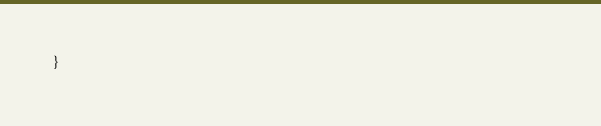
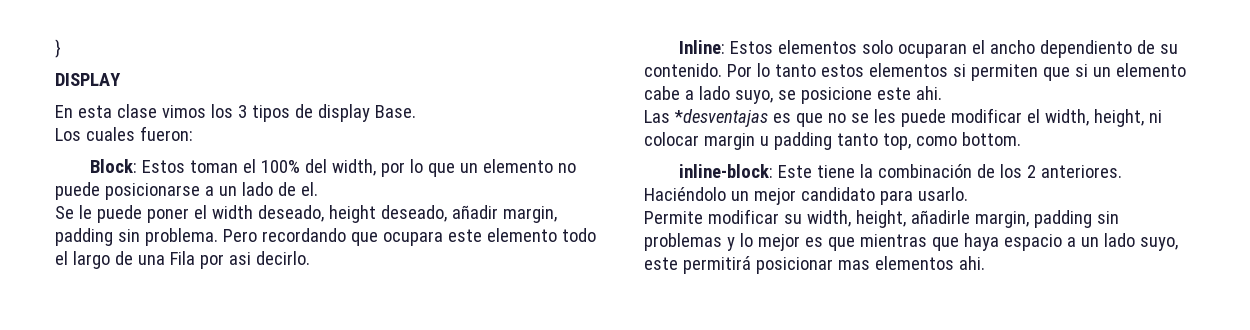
(58, 62) none -> [55,73,121,86] [55,104,416,122] [55,126,193,141] [90,159,577,177] [55,182,318,200] [55,205,557,223] [55,228,596,246] [55,251,310,269] [679,40,1179,58] [644,63,1186,81] [644,86,942,104] [644,108,1162,127] [644,132,1021,150] [679,164,1123,178] [644,187,968,205] [644,209,1119,228] [644,233,1178,251] [644,256,985,274] // DISPLAY // En esta clase vimos los 3 tipos de display Base. // Los cuales fueron: // Block: Estos toman el 100% del width, por lo que un elemento no puede posicionarse a un lado de el. // Se le puede poner el width deseado, height deseado, añadir margin, padding sin problema. Pero recordando que ocupara este elemento todo el largo de una Fila por asi decirlo. // Inline: Estos elementos solo ocuparan el ancho dependiento de su contenido. Por lo tanto estos elementos si permiten que si un elemento cabe a lado suyo, se posicione este ahi. // Las *desventajas es que no se les puede modificar el width, height, ni colocar margin u padding tanto top, como bottom. // inline-block: Este tiene la combinación de los 2 anteriores. Haciéndolo un mejor candidato para usarlo. // Permite modificar su width, height, añadirle margin, padding sin problemas y lo mejor es que mientras que haya espacio a un lado suyo, este permitirá posicionar mas elementos ahi.

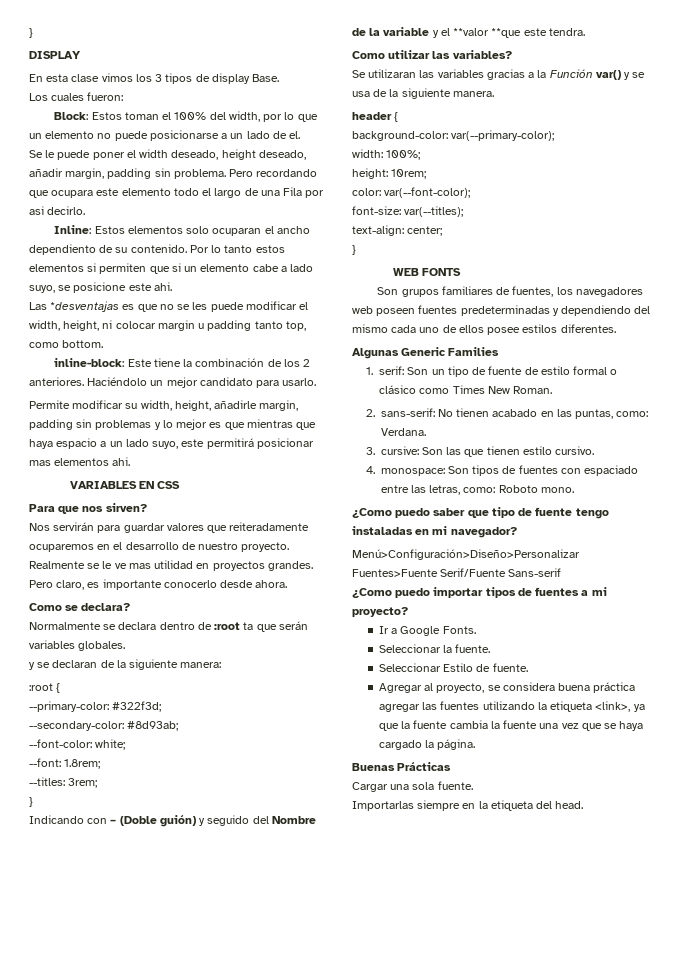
(985, 263) none -> [69,481,181,489] [29,503,147,514] [29,522,310,533] [29,542,290,552] [29,560,313,571] [29,579,288,590] [29,603,131,611] [29,621,308,632] [29,640,126,651] [29,659,222,670] [29,683,61,693] [29,701,162,712] [29,721,179,731] [29,739,126,750] [29,758,101,769] [29,777,98,788] [29,797,33,807] [29,815,316,827] [352,27,585,38] [352,50,512,59] [352,69,646,80] [352,88,494,99] [352,112,399,122] [352,130,555,141] [352,149,421,160] [352,168,427,179] [352,187,471,198] [352,206,464,217] [352,225,443,236] [352,245,356,255] [392,268,462,276] [377,286,643,297] [352,305,651,316] [352,324,616,335] [352,347,500,359] [365,366,618,377] [379,385,553,394] [365,408,649,419] [380,428,426,436] [365,446,595,457] [365,465,639,476] [380,485,574,495] [352,507,609,519] [352,526,517,538] [352,549,580,560] [352,568,562,577] [352,587,607,598] [352,607,408,617] [378,626,476,636] [378,644,491,653] [378,663,528,672] [378,682,636,693] [378,701,645,712] [378,720,644,731] [378,739,476,750] [352,762,452,771] [352,781,473,792] [352,800,584,811] // VARIABLES EN CSS // Para que nos sirven? // Nos servirán para guardar valores que reiteradamente ocuparemos en el desarrollo de nuestro proyecto. Realmente se le ve mas utilidad en proyectos grandes. Pero claro, es importante conocerlo desde ahora. // Como se declara? // Normalmente se declara dentro de :root ta que serán variables globales. // y se declaran de la siguiente manera: // :root { // --primary-color: #322f3d; // --secondary-color: #8d93ab; // --font-color: white; // --font: 1.8rem; // --titles: 3rem; // } // Indicando con – (Doble guión) y seguido del Nombre de la variable y el **valor **que este tendra. // Como utilizar las variables? // Se utilizaran las variables gracias a la Función var() y se usa de la siguiente manera. // header { // background-color: var(--primary-color); // width: 100%; // height: 10rem; // color: var(--font-color); // font-size: var(--titles); // text-align: center; // } // WEB FONTS // Son grupos familiares de fuentes, los navegadores web poseen fuentes predeterminadas y dependiendo del mismo cada uno de ellos posee estilos diferentes. // Algunas Generic Families // 1. serif: Son un tipo de fuente de estilo formal o clásico como Times New Roman. // 2. sans-serif: No tienen acabado en las puntas, como: Verdana. // 3. cursive: Son las que tienen estilo cursivo. // 4. monospace: Son tipos de fuentes con espaciado entre las letras, como: Roboto mono. // ¿Como puedo saber que tipo de fuente tengo instaladas en mi navegador? // Menú>Configuración>Diseño>Personalizar Fuentes>Fuente Serif/Fuente Sans-serif // ¿Como puedo importar tipos de fuentes a mi proyecto? // Ir a Google Fonts. // Seleccionar la fuente. // Seleccionar Estilo de fuente. // Agregar al proyecto, se considera buena práctica agregar las fuentes utilizando la etiqueta <link>, ya que la fuente cambia la fuente una vez que se haya cargado la página. // Buenas Prácticas // Cargar una sola fuente. // Importarlas siempre en la etiqueta del head.

